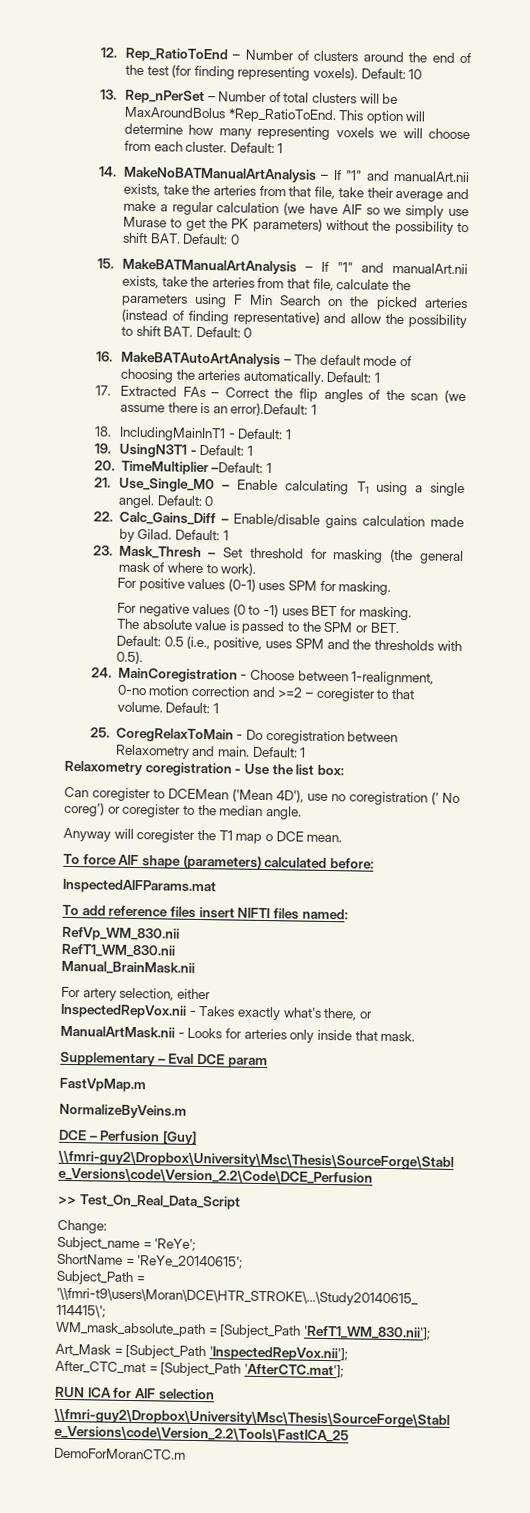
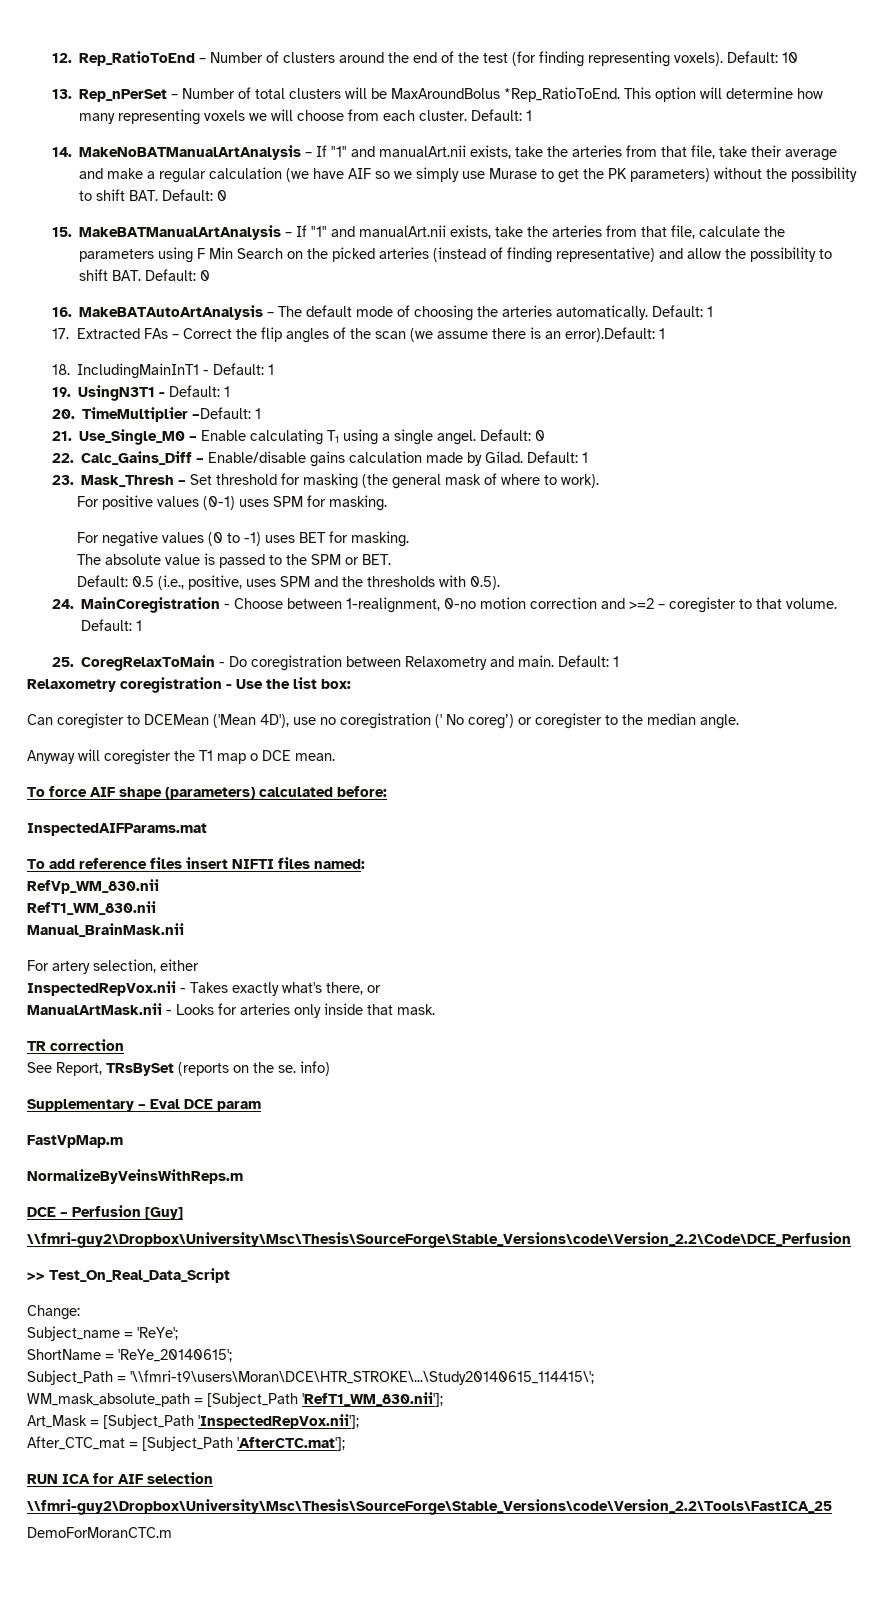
(416, 1036) none -> [27,1039,124,1051] [27,1061,330,1076] // TR correction // See Report, TRsBySet (reports on the se. info)
[59,1103,187,1119] NormalizeByVeins.m -> [27,1169,243,1184] NormalizeByVeinsWithReps.m

